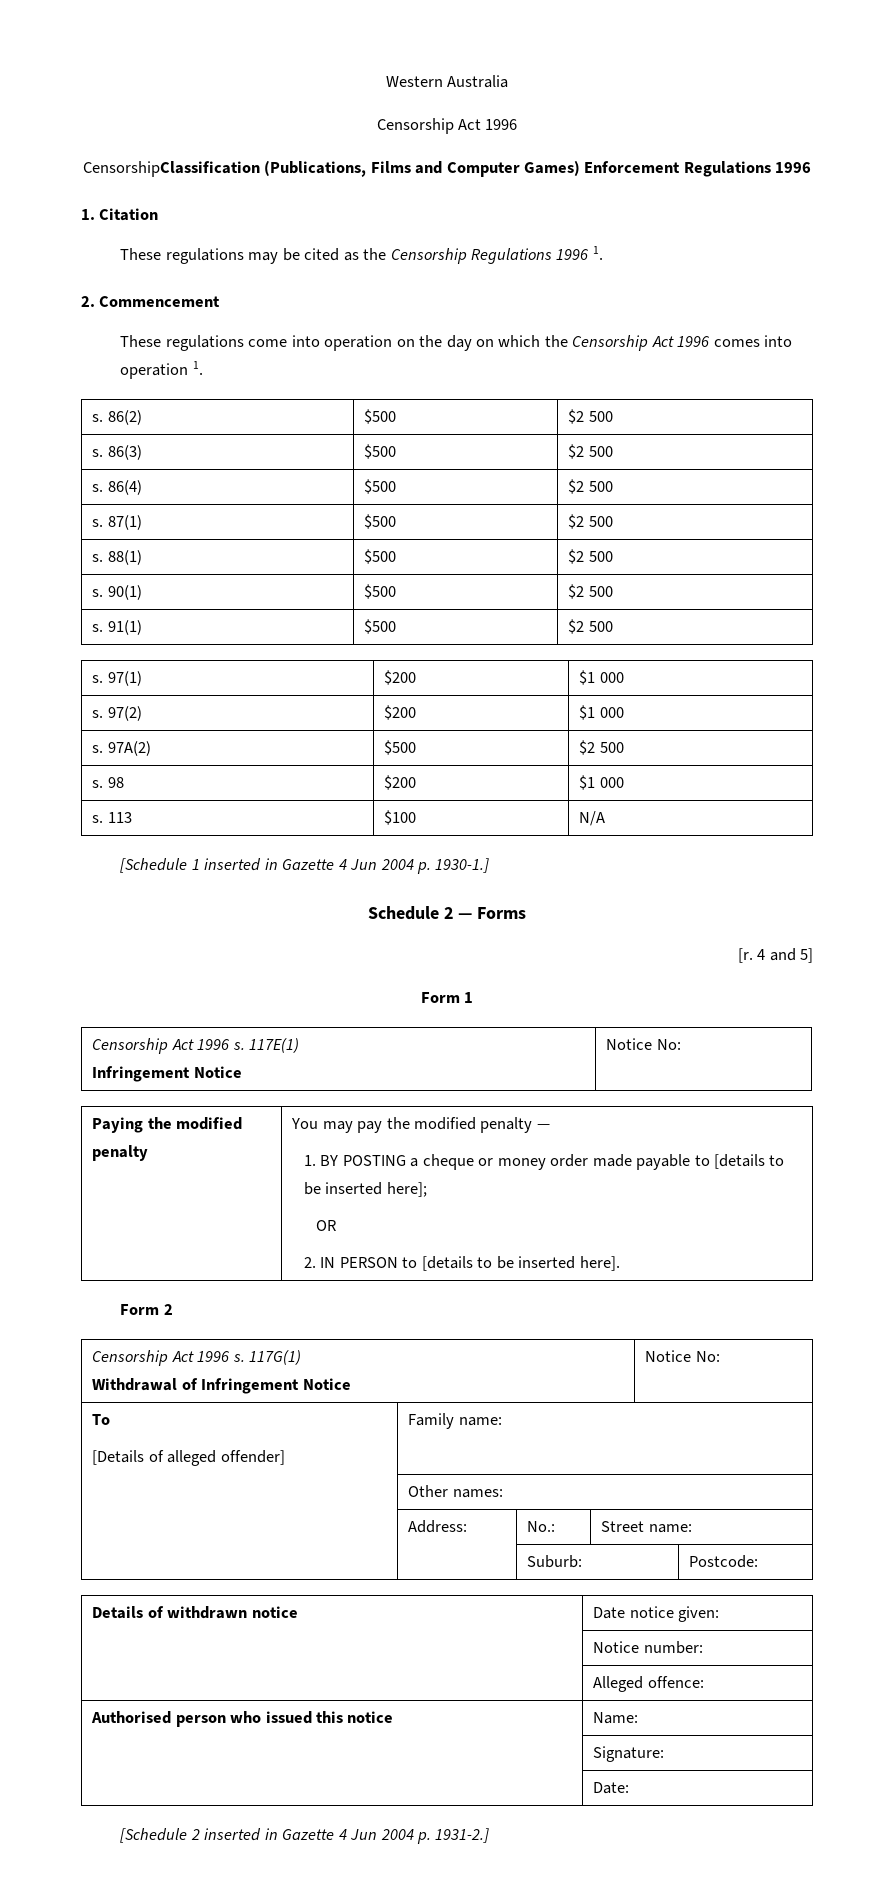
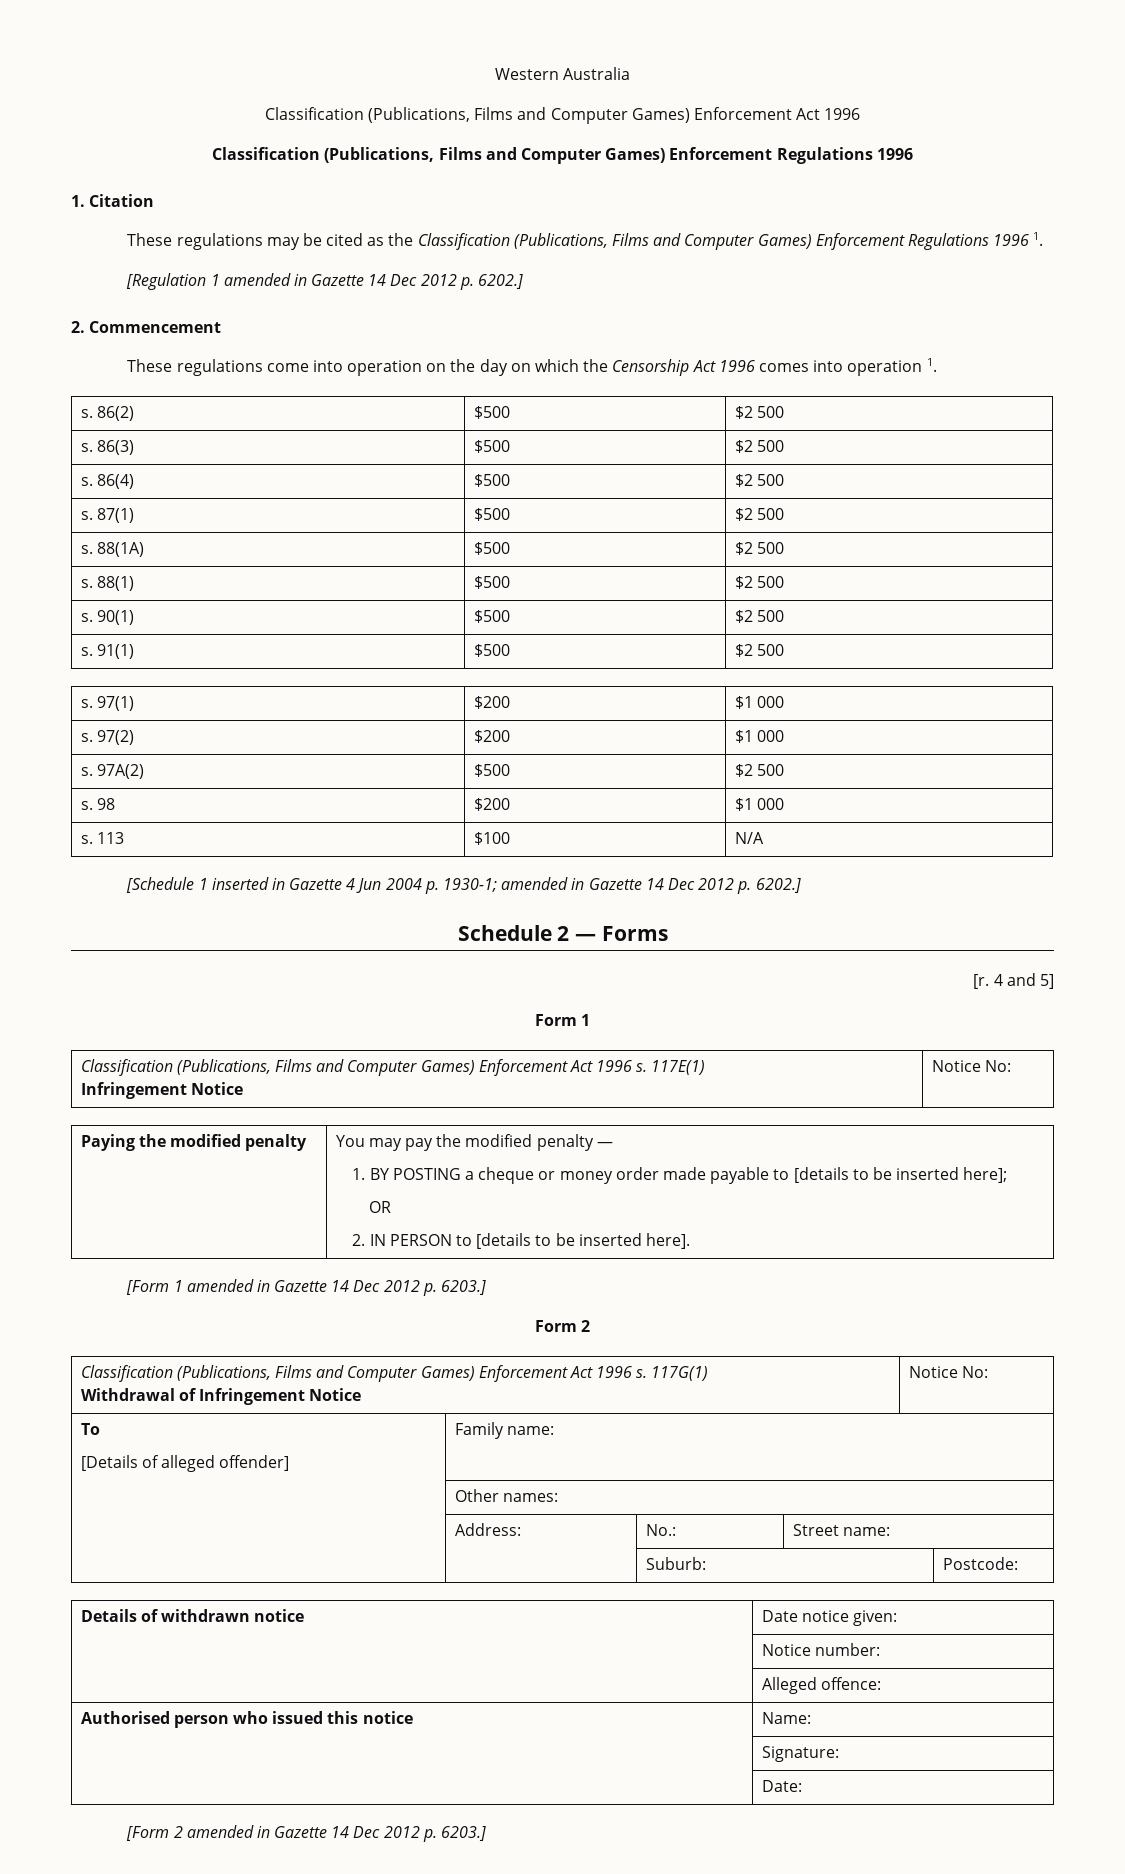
[376,118,454,134] Censorship -> [264,107,792,124] Classification (Publications, Films and Computer Games) Enforcement
[82,161,260,177] CensorshipClassification -> [212,147,321,160] Classification
[390,246,603,264] Censorship Regulations 1996 1. -> [417,232,1044,250] [126,273,524,290] Classification (Publications, Films and Computer Games) Enforcement Regulations 1996 1. // [Regulation 1 amended in Gazette 14 Dec 2012 p. 6202.]
(613, 521) none -> [80,542,144,557] [473,542,510,555] [734,542,784,555] // s. 88(1A) | $500 | $2 500
[435,858,490,873] 1930-1.] -> [443,877,801,894] 1930-1; amended in Gazette 14 Dec 2012 p. 6202.]
[92,1038,169,1054] Censorship -> [80,1059,568,1076] Classification (Publications, Films and Computer Games) Enforcement
[120,1304,173,1315] [92,1350,169,1366] Form 2 // Censorship -> [126,1279,487,1296] [534,1320,591,1332] [80,1365,568,1382] [Form 1 amended in Gazette 14 Dec 2012 p. 6203.] // Form 2 // Classification (Publications, Films and Computer Games) Enforcement
[120,1828,490,1844] [Schedule 2 inserted in Gazette 4 Jun 2004 p. 1931-2.] -> [126,1825,487,1842] [Form 2 amended in Gazette 14 Dec 2012 p. 6203.]

